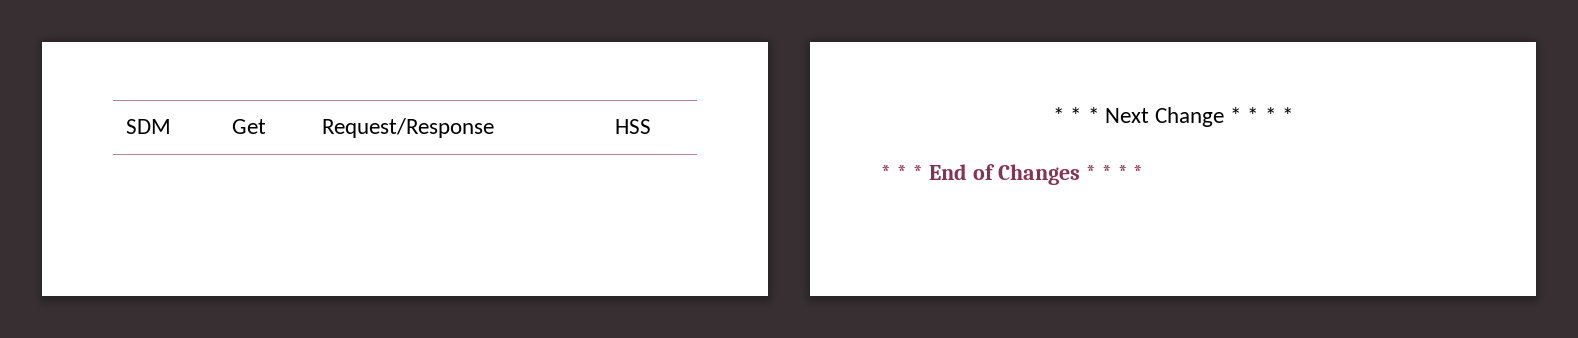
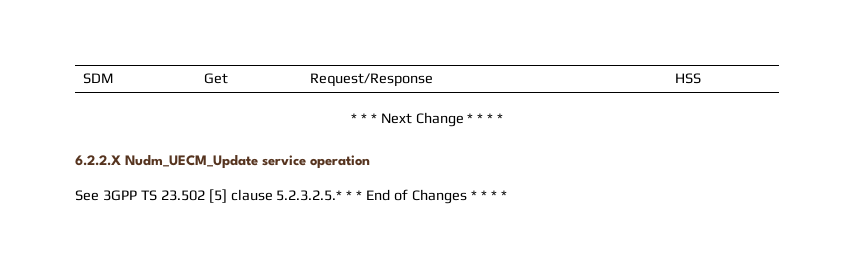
[881,165,891,180] * -> [75,155,370,169] [75,189,343,203] 6.2.2.X Nudm_UECM_Update service operation // See 3GPP TS 23.502 [5] clause 5.2.3.2.5.*

